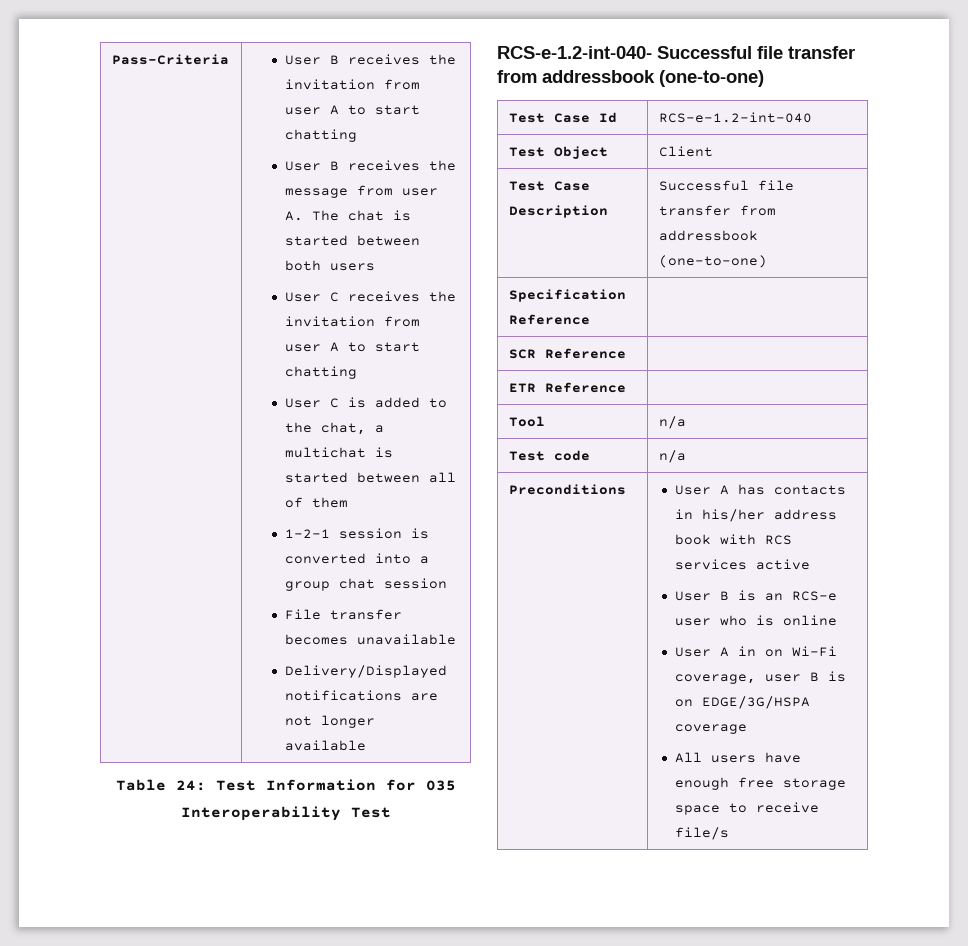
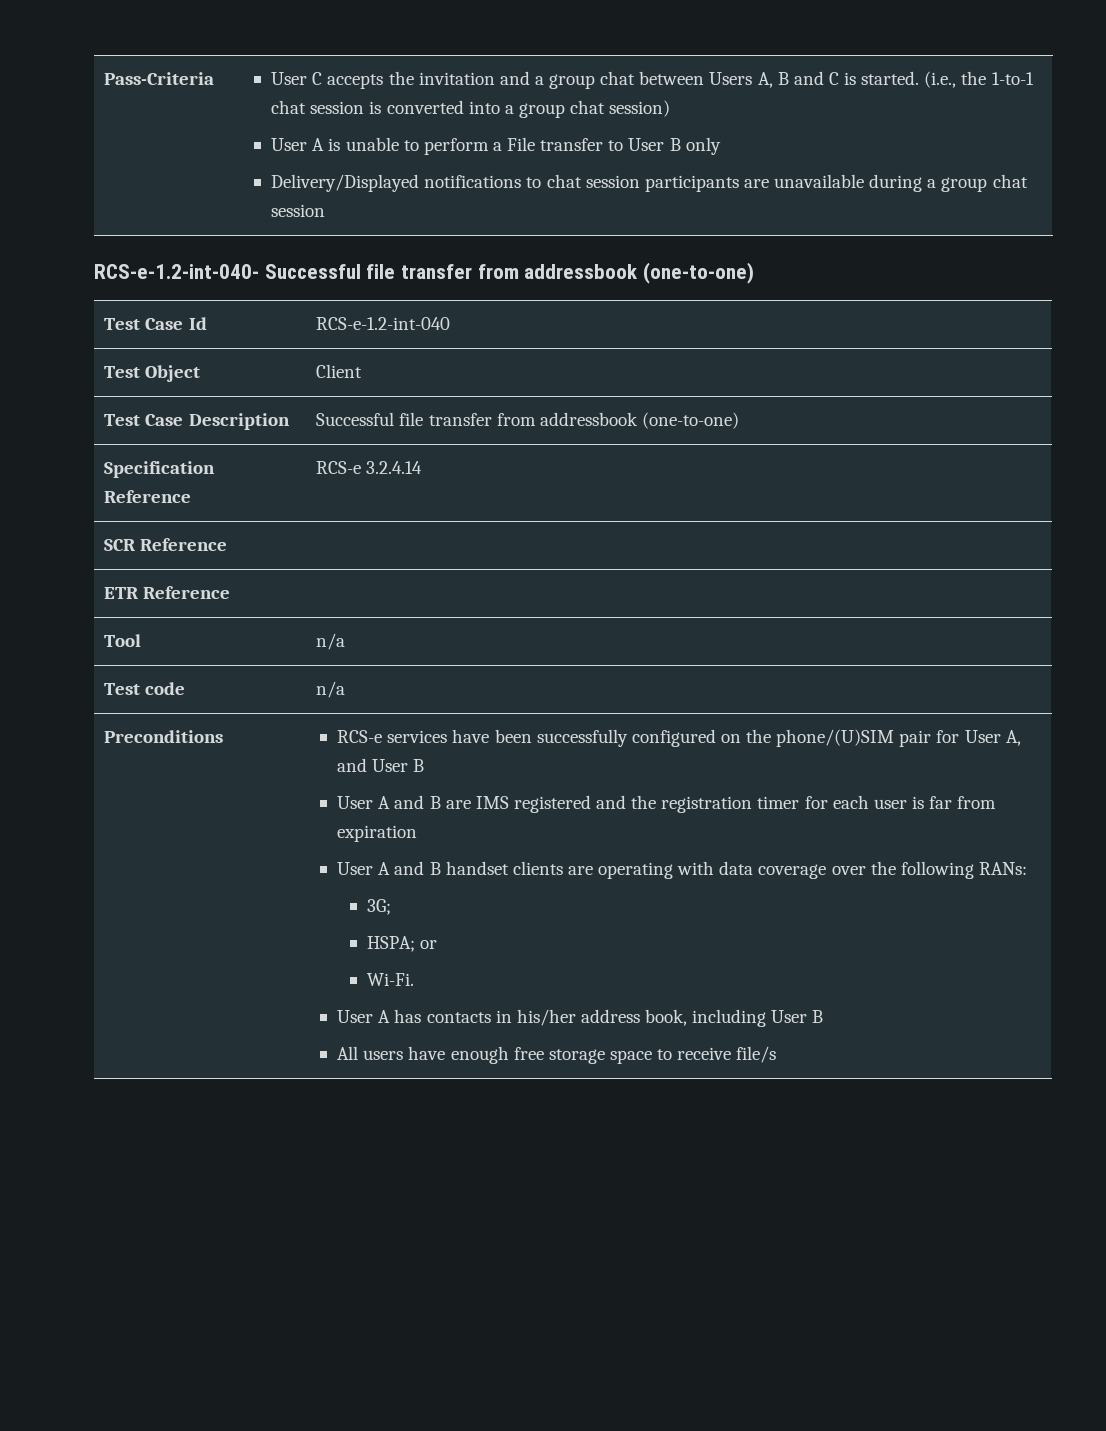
[330,54,457,65] [285,79,421,90] [285,105,421,115] [285,129,358,142] [285,160,457,171] [285,185,439,198] [285,210,412,221] [285,235,421,246] [285,260,376,271] [285,291,457,302] [285,316,421,327] [285,342,421,352] [285,366,358,379] [285,397,448,408] [285,422,385,435] [285,447,394,458] [285,472,457,483] [285,497,349,508] [285,529,331,538] B receives the invitation from user A to start chatting // User B receives the message from user A. The chat is started between both users // User C receives the invitation from user A to start chatting // User C is added to the chat, a multichat is started between all of them // 1-2-1 -> [312,71,1034,89] [271,100,307,114] C accepts the invitation and a group chat between Users A, B and C is started. (i.e., the 1-to-1 chat
[384,578,448,589] [285,609,403,620] [285,634,457,645] [285,665,448,678] [285,690,439,701] [285,715,376,728] [285,740,367,751] [115,779,456,791] [180,806,391,821] session // File transfer becomes unavailable // Delivery/Displayed notifications are not longer available // Table 24: Test Information for 035 Interoperability Test -> [609,100,671,117] [271,137,721,155] [271,174,1028,192] [271,204,326,217] session) // User A is unable to perform a File transfer to User B only // Delivery/Displayed notifications to chat session participants are unavailable during a group chat session
(590, 319) none -> [316,461,423,474] RCS-e 3.2.4.14
(626, 489) none -> [337,729,1021,747] [337,758,425,772] [337,795,997,813] [337,825,418,842] [337,861,1027,879] [367,899,392,915] [367,936,438,952] [367,973,415,986] RCS-e services have been successfully configured on the phone/(U)SIM pair for User A, and User B // User A and B are IMS registered and the registration timer for each user is far from expiration // User A and B handset clients are operating with data coverage over the following RANs: // 3G; // HSPA; or // Wi-Fi. //
[674,534,792,545] [674,559,810,570] [674,590,837,601] [674,615,837,626] [674,646,837,657] [674,671,846,684] [674,696,810,709] [674,724,747,734] book with RCS services active // User B is an RCS-e user who is online // User A in on Wi-Fi coverage, user B is on EDGE/3G/HSPA coverage -> [645,1009,824,1027] book, including User B

